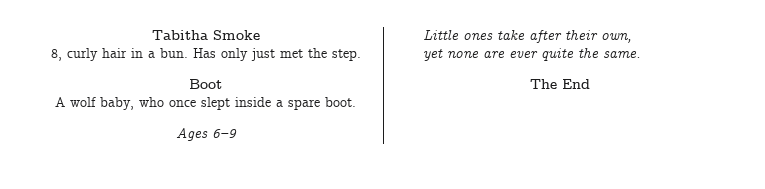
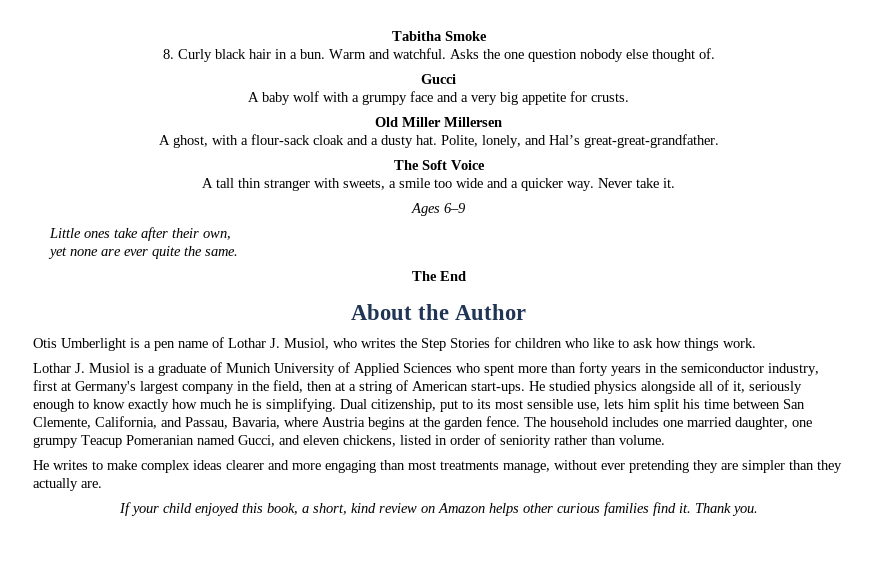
[50,48,98,61] 8, curly -> [162,49,246,62] 8. Curly black
[192,48,361,61] [189,79,222,89] [55,97,356,110] Has only just met the step. // Boot // A wolf baby, who once slept inside a spare boot. -> [328,48,715,62] [421,74,456,84] [248,91,629,105] [375,117,502,127] [158,134,719,148] [393,160,485,170] [202,178,675,191] Warm and watchful. Asks the one question nobody else thought of. // Gucci // A baby wolf with a grumpy face and a very big appetite for crusts. // Old Miller Millersen // A ghost, with a flour-sack cloak and a dusty hat. Polite, lonely, and Hal’s great-great-grandfather. // The Soft Voice // A tall thin stranger with sweets, a smile too wide and a quicker way. Never take it.
(590, 84) none -> [350,304,527,320] [33,337,756,351] [33,362,819,376] [33,380,802,394] [33,398,805,412] [33,416,812,430] [33,434,665,448] [33,460,842,473] [33,478,102,491] [118,502,758,516] // About the Author // Otis Umberlight is a pen name of Lothar J. Musiol, who writes the Step Stories for children who like to ask how things work. // Lothar J. Musiol is a graduate of Munich University of Applied Sciences who spent more than forty years in the semiconductor industry, first at Germany's largest company in the field, then at a string of American start-ups. He studied physics alongside all of it, seriously enough to know exactly how much he is simplifying. Dual citizenship, put to its most sensible use, lets him split his time between San Clemente, California, and Passau, Bavaria, where Austria begins at the garden fence. The household includes one married daughter, one grumpy Teacup Pomeranian named Gucci, and eleven chickens, listed in order of seniority rather than volume. // He writes to make complex ideas clearer and more engaging than most treatments manage, without ever pretending they are simpler than they actually are. // If your child enjoyed this book, a short, kind review on Amazon helps other curious families find it. Thank you.

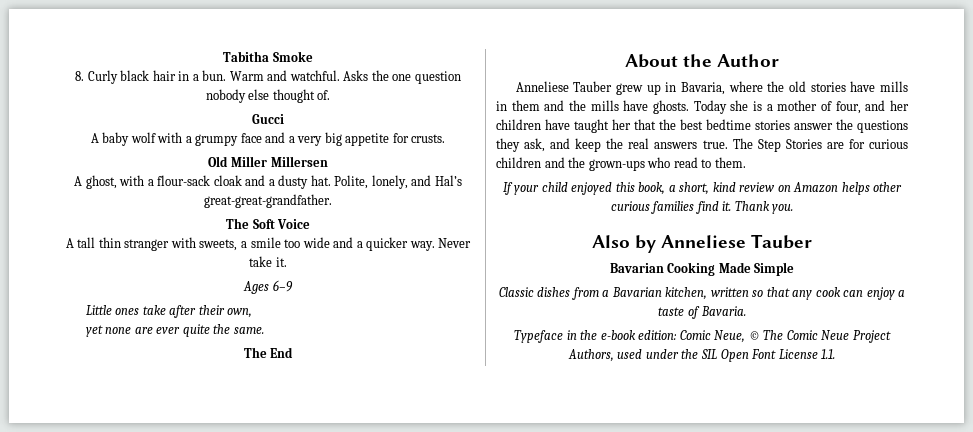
[33,337,756,351] [33,362,819,376] [33,380,802,394] [33,398,805,412] [33,416,812,430] [33,434,665,448] [33,460,842,473] [33,478,102,491] Otis Umberlight is a pen name of Lothar J. Musiol, who writes the Step Stories for children who like to ask how things work. // Lothar J. Musiol is a graduate of Munich University of Applied Sciences who spent more than forty years in the semiconductor industry, first at Germany's largest company in the field, then at a string of American start-ups. He studied physics alongside all of it, seriously enough to know exactly how much he is simplifying. Dual citizenship, put to its most sensible use, lets him split his time between San Clemente, California, and Passau, Bavaria, where Austria begins at the garden fence. The household includes one married daughter, one grumpy Teacup Pomeranian named Gucci, and eleven chickens, listed in order of seniority rather than volume. // He writes to make complex ideas clearer and more engaging than most treatments manage, without ever pretending they are simpler than they actually are. -> [515,81,908,95] [496,100,909,114] [496,119,908,133] [496,138,908,152] [496,157,746,171] Anneliese Tauber grew up in Bavaria, where the old stories have mills in them and the mills have ghosts. Today she is a mother of four, and her children have taught her that the best bedtime stories answer the questions they ask, and keep the real answers true. The Step Stories are for curious children and the grown-ups who read to them.
(758, 511) none -> [591,234,813,253] [609,262,795,276] [498,287,906,300] [658,306,746,319] [514,330,891,343] [567,349,836,362] // Also by Anneliese Tauber // Bavarian Cooking Made Simple // Classic dishes from a Bavarian kitchen, written so that any cook can enjoy a taste of Bavaria. // Typeface in the e-book edition: Comic Neue, © The Comic Neue Project Authors, used under the SIL Open Font License 1.1.

